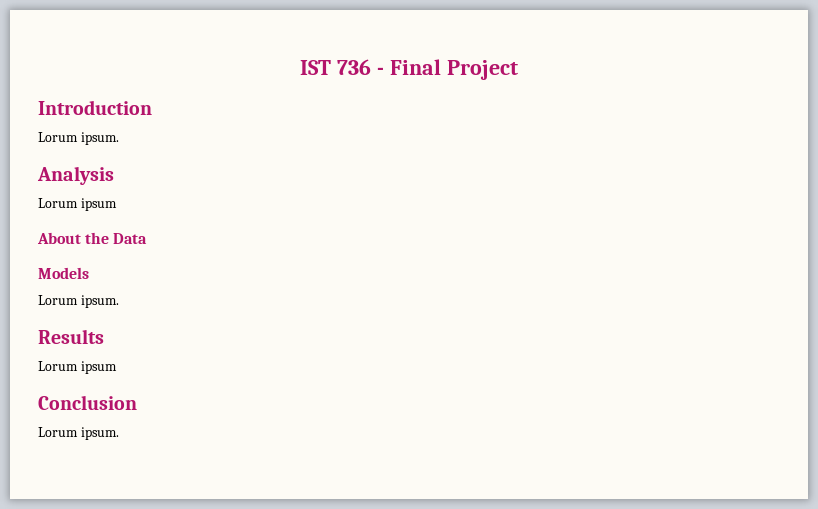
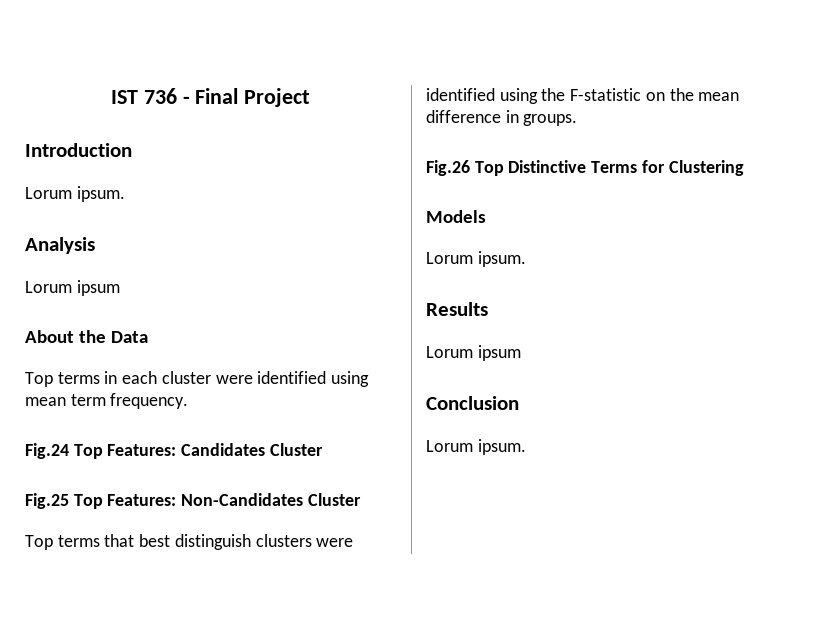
(148, 238) none -> [25,371,370,387] [25,393,189,409] [25,443,323,459] [25,493,361,509] [25,534,354,550] [426,88,740,104] [426,110,578,126] [426,160,744,176] // Top terms in each cluster were identified using mean term frequency. // Fig.24 Top Features: Candidates Cluster // Fig.25 Top Features: Non-Candidates Cluster // Top terms that best distinguish clusters were identified using the F-statistic on the mean difference in groups. // Fig.26 Top Distinctive Terms for Clustering

